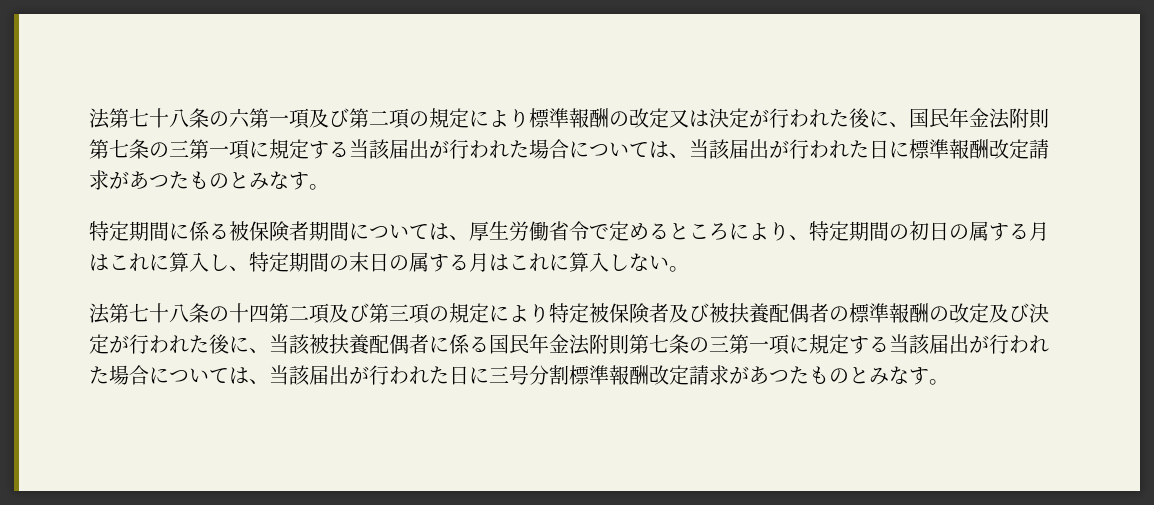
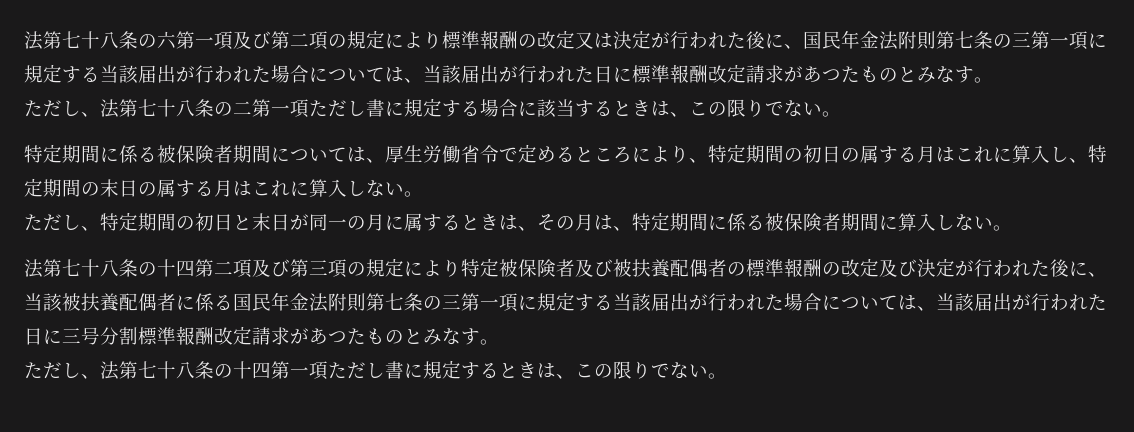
(329, 187) none -> [24,98,841,118] // ただし、法第七十八条の二第一項ただし書に規定する場合に該当するときは、この限りでない。
(689, 269) none -> [24,212,1012,231] // ただし、特定期間の初日と末日が同一の月に属するときは、その月は、特定期間に係る被保険者期間に算入しない。
(949, 382) none -> [24,360,727,380] // ただし、法第七十八条の十四第一項ただし書に規定するときは、この限りでない。

